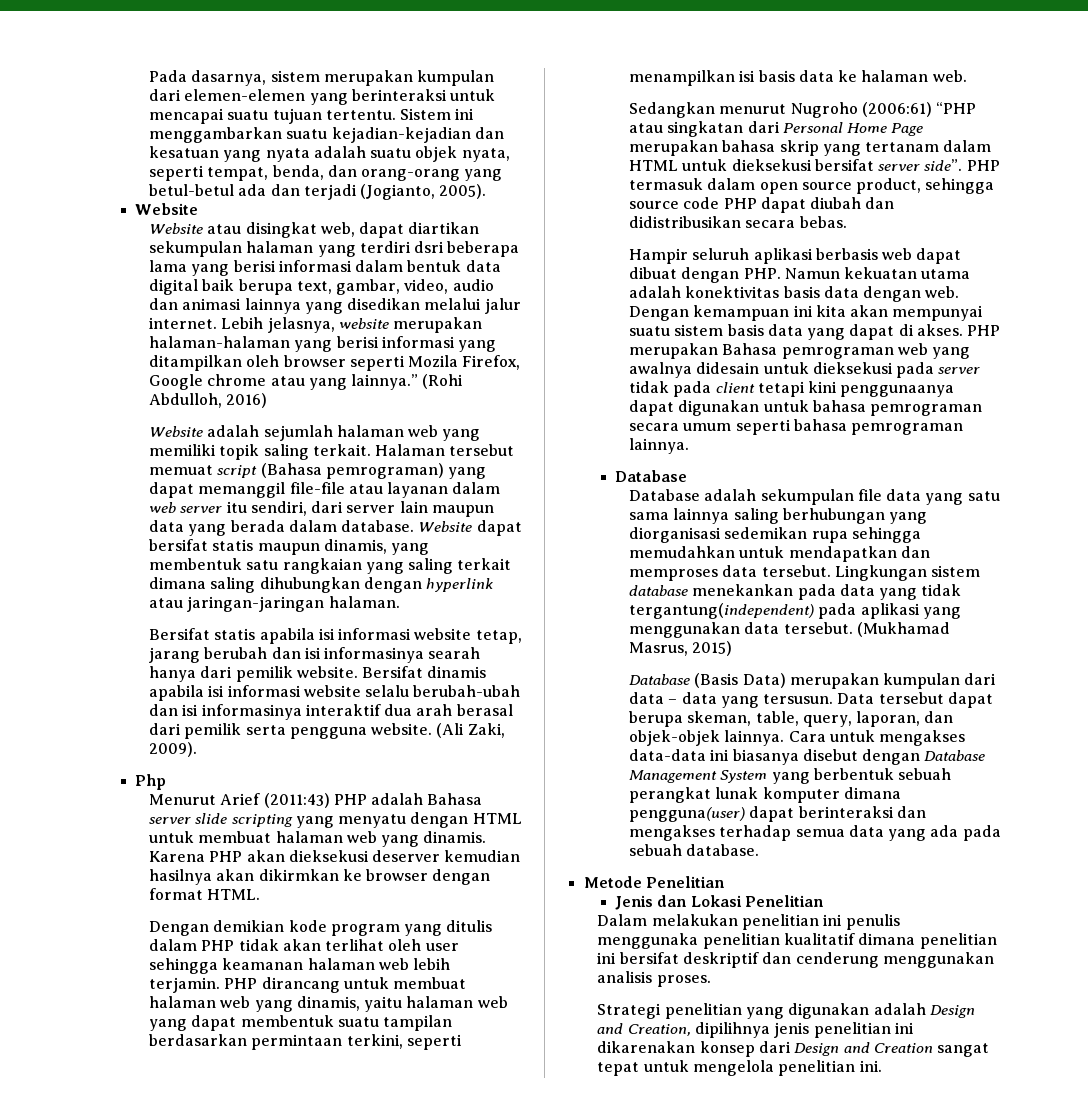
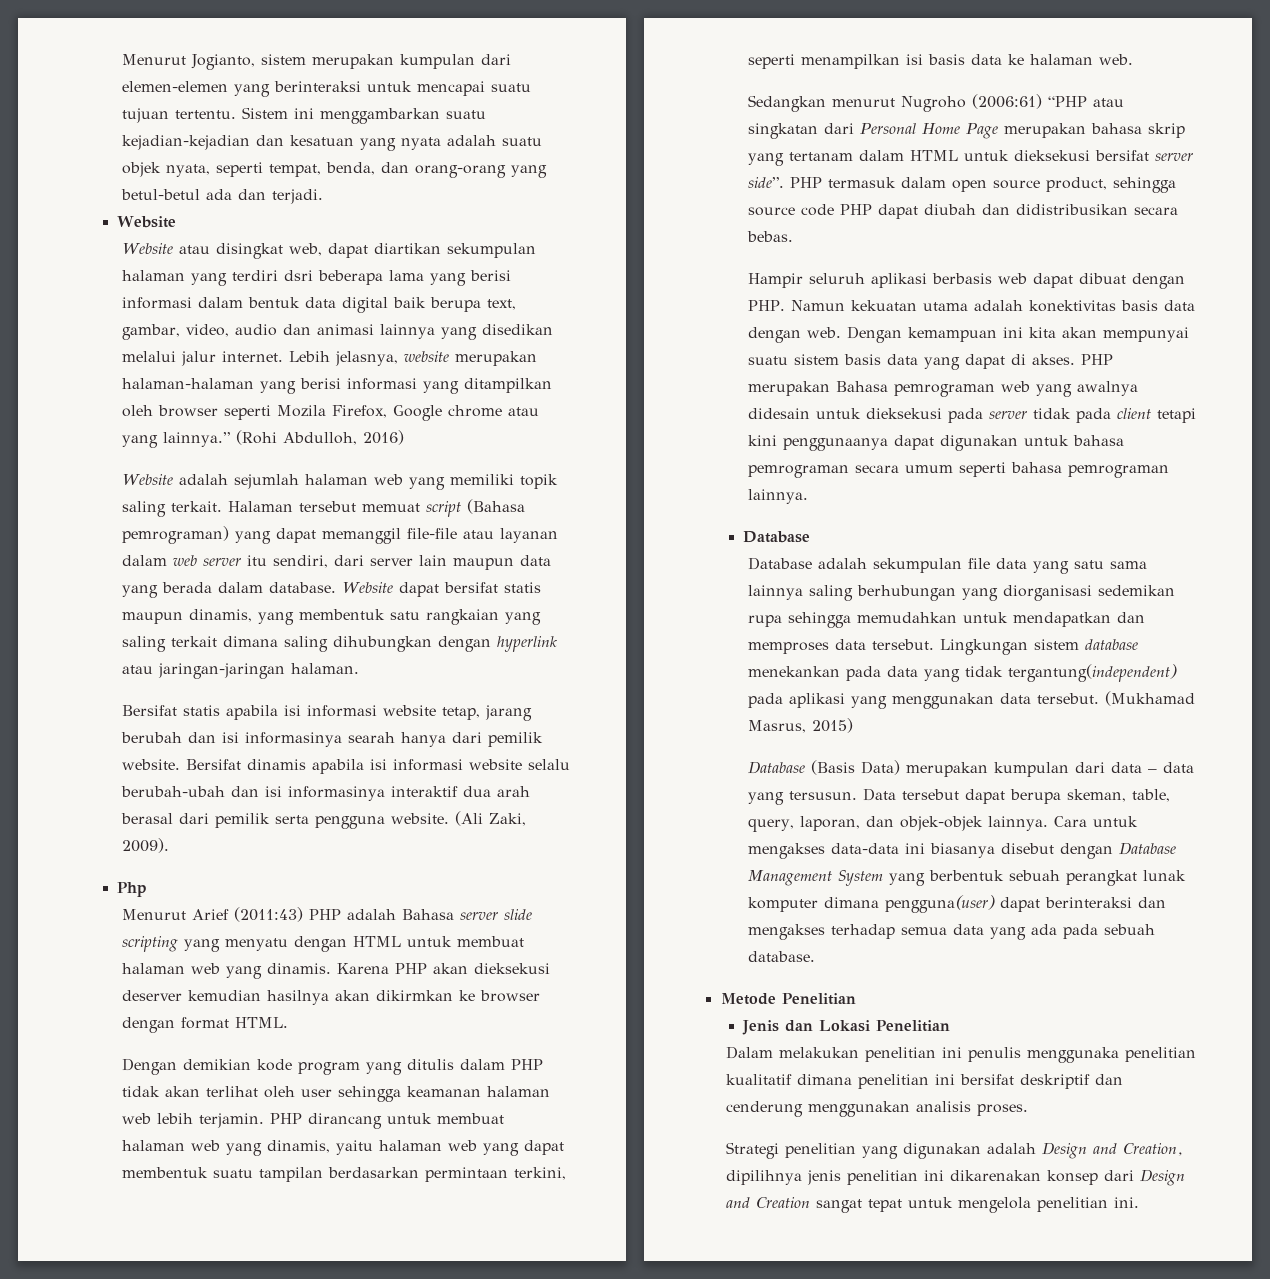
[148,70,267,86] Pada dasarnya, -> [122,54,256,70] Menurut Jogianto,
[303,184,487,200] terjadi (Jogianto, 2005). -> [272,189,324,204] terjadi.

